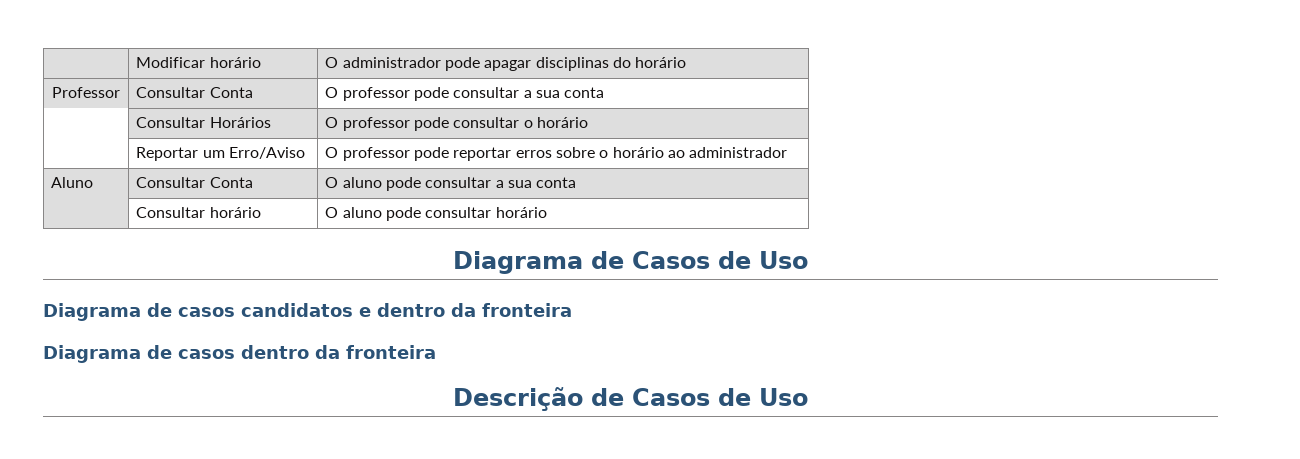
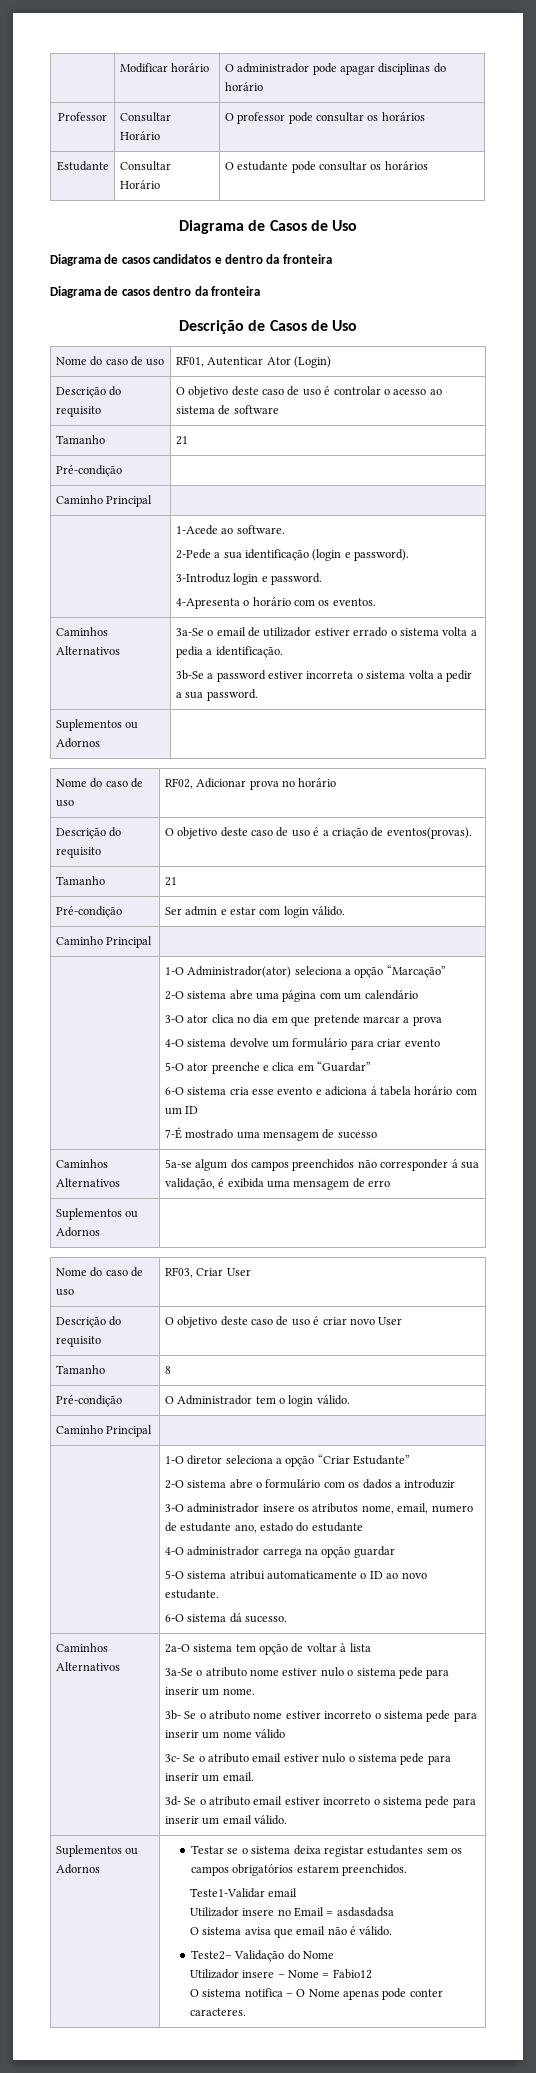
[209,87,253,98] [325,87,605,101] [136,117,271,128] [325,117,588,131] [136,147,306,161] [325,147,788,161] [51,177,94,188] [136,177,253,188] [325,177,577,191] [136,207,261,218] [325,207,547,221] Conta | O professor pode consultar a sua conta // | Consultar Horários | O professor pode consultar o horário // | Reportar um Erro/Aviso | O professor pode reportar erros sobre o horário ao administrador // Aluno | Consultar Conta | O aluno pode consultar a sua conta // | Consultar horário | O aluno pode consultar horário -> [119,131,160,140] [224,112,425,124] [56,161,109,171] [119,161,171,171] [119,180,160,189] [224,161,428,173] Horário | O professor pode consultar os horários // Estudante | Consultar Horário | O estudante pode consultar os horários
(808, 397) none -> [55,356,165,366] [175,356,332,368] [55,386,122,398] [55,406,101,417] [175,386,442,398] [175,405,279,415] [55,435,105,444] [175,436,188,445] [55,465,122,477] [55,495,153,507] [175,525,285,535] [175,549,410,561] [175,573,323,585] [175,597,376,609] [55,627,108,636] [55,646,120,655] [175,627,477,637] [175,646,283,658] [175,670,473,682] [175,689,258,701] [55,719,139,731] [55,738,100,748] [55,778,144,788] [55,800,74,807] [164,778,337,790] [55,827,122,839] [55,847,101,858] [164,827,472,839] [55,876,105,885] [164,877,177,886] [55,906,122,918] [164,906,346,918] [55,936,153,948] [164,965,446,978] [164,990,418,1002] [164,1014,442,1026] [164,1038,440,1050] [164,1061,372,1074] [164,1086,477,1096] [164,1106,199,1115] [164,1127,377,1141] [55,1159,108,1168] [55,1178,120,1187] [164,1159,479,1171] [164,1178,391,1190] [55,1208,139,1220] [55,1227,100,1237] [55,1267,144,1277] [55,1289,74,1296] [164,1267,251,1278] [55,1316,122,1328] [55,1336,101,1347] [164,1316,403,1328] [55,1365,105,1374] [164,1366,171,1374] [55,1395,122,1407] [164,1395,350,1407] [55,1425,153,1437] [164,1454,411,1467] [164,1479,456,1489] [164,1503,473,1514] [164,1522,363,1533] [164,1546,395,1558] [164,1570,427,1580] [164,1589,219,1599] [164,1613,288,1623] [55,1643,108,1652] [55,1662,120,1671] [164,1643,371,1655] [164,1667,450,1679] [164,1687,255,1696] [164,1710,477,1722] [164,1729,286,1739] [164,1753,451,1765] [164,1772,254,1782] [164,1796,476,1808] [164,1815,288,1825] [55,1845,139,1857] [55,1864,100,1874] [191,1845,463,1857] [191,1864,408,1876] [189,1888,298,1898] [189,1907,394,1917] [189,1926,393,1938] [191,1950,335,1962] [189,1969,372,1979] [189,1988,443,2000] [189,2008,246,2016] // Nome do caso de uso | RF01, Autenticar Ator (Login) // Descrição do requisito | O objetivo deste caso de uso é controlar o acesso ao sistema de software // Tamanho | 21 // Pré-condição | // Caminho Principal | // | 1-Acede ao software. // 2-Pede a sua identificação (login e password). // 3-Introduz login e password. // 4-Apresenta o horário com os eventos. // Caminhos Alternativos | 3a-Se o email de utilizador estiver errado o sistema volta a pedia a identificação. // 3b-Se a password estiver incorreta o sistema volta a pedir a sua password. // Suplementos ou Adornos | // Nome do caso de uso | RF02, Adicionar prova no horário // Descrição do requisito | O objetivo deste caso de uso é a criação de eventos(provas). // Tamanho | 21 // Pré-condição | Ser admin e estar com login válido. // Caminho Principal | // | 1-O Administrador(ator) seleciona a opção “Marcação” // 2-O sistema abre uma página com um calendário // 3-O ator clica no dia em que pretende marcar a prova // 4-O sistema devolve um formulário para criar evento // 5-O ator preenche e clica em “Guardar” // 6-O sistema cria esse evento e adiciona á tabela horário com um ID // 7-É mostrado uma mensagem de sucesso // Caminhos Alternativos | 5a-se algum dos campos preenchidos não corresponder á sua validação, é exibida uma mensagem de erro // Suplementos ou Adornos | // Nome do caso de uso | RF03, Criar User // Descrição do requisito | O objetivo deste caso de uso é criar novo User // Tamanho | 8 // Pré-condição | O Administrador tem o login válido. // Caminho Principal | // | 1-O diretor seleciona a opção “Criar Estudante” // 2-O sistema abre o formulário com os dados a introduzir // 3-O administrador insere os atributos nome, email, numero de estudante ano, estado do estudante // 4-O administrador carrega na opção guardar // 5-O sistema atribui automaticamente o ID ao novo estudante. // 6-O sistema dá sucesso. // Caminhos Alternativos | 2a-O sistema tem opção de voltar à lista // 3a-Se o atributo nome estiver nulo o sistema pede para inserir um nome. // 3b- Se o atributo nome estiver incorreto o sistema pede para inserir um nome válido // 3c- Se o atributo email estiver nulo o sistema pede para inserir um email. // 3d- Se o atributo email estiver incorreto o sistema pede para inserir um email válido. // Suplementos ou Adornos | Testar se o sistema deixa registar estudantes sem os campos obrigatórios estarem preenchidos. // Teste1-Validar email // Utilizador insere no Email = asdasdadsa // O sistema avisa que email não é válido. // Teste2– Validação do Nome // Utilizador insere – Nome = Fabio12 // O sistema notifica – O Nome apenas pode conter caracteres.

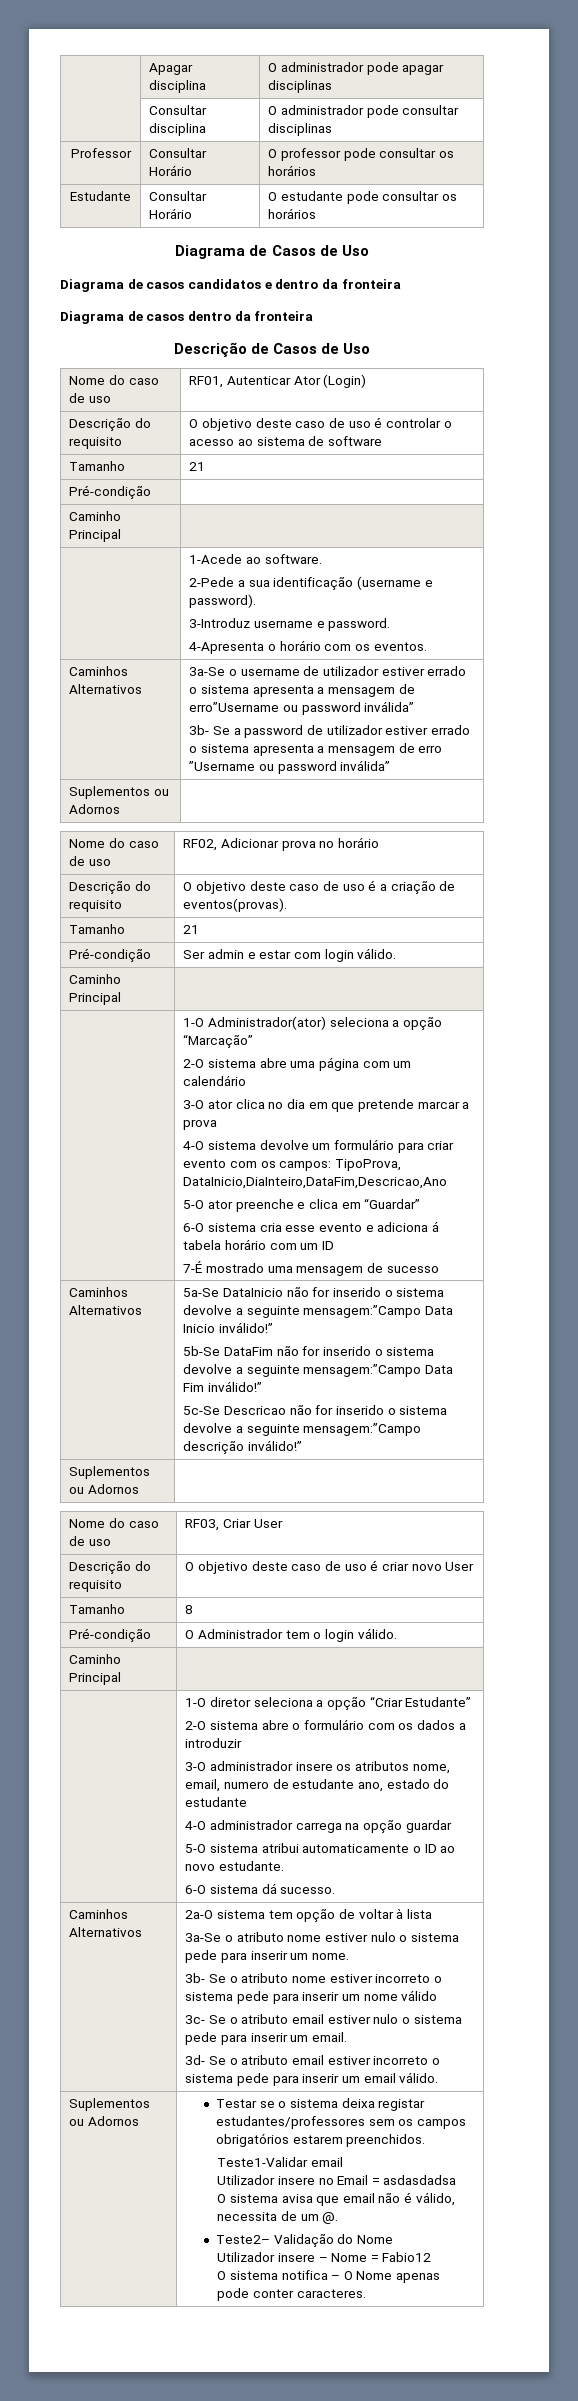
[119,63,210,73] | Modificar horário -> [149,63,194,75] [149,80,207,93] | Apagar disciplina
[433,63,446,73] [224,82,263,91] do horário -> [149,105,208,115] [149,123,207,136] [268,105,460,118] [268,123,333,136] // | Consultar disciplina | O administrador pode consultar disciplinas
[312,549,342,561] (login -> [357,576,422,590] (username
[233,573,259,585] login -> [254,620,314,628] username
[216,627,477,637] [175,646,283,658] [175,670,473,682] [175,689,258,701] email de utilizador estiver errado o sistema volta a pedia a identificação. // 3b-Se a password estiver incorreta o sistema volta a pedir a sua password. -> [240,666,467,676] [189,684,415,697] [189,701,415,715] [189,725,470,738] [189,743,443,756] [189,760,391,774] username de utilizador estiver errado o sistema apresenta a mensagem de erro”Username ou password inválida” // 3b- Se a password de utilizador estiver errado o sistema apresenta a mensagem de erro ”Username ou password inválida”
(440, 1043) none -> [230,1159,402,1171] [183,1177,448,1189] com os campos: TipoProva, DataInicio,DiaInteiro,DataFim,Descricao,Ano
[164,1159,479,1171] [164,1178,391,1190] 5a-se algum dos campos preenchidos não corresponder á sua validação, é exibida uma mensagem de erro -> [183,1287,445,1297] [183,1305,454,1318] [183,1322,274,1333] [183,1346,435,1356] [183,1364,454,1377] [183,1381,263,1392] [183,1405,448,1415] [183,1423,422,1436] [183,1440,303,1454] 5a-Se DataInicio não for inserido o sistema devolve a seguinte mensagem:”Campo Data Inicio inválido!” // 5b-Se DataFim não for inserido o sistema devolve a seguinte mensagem:”Campo Data Fim inválido!” // 5c-Se Descricao não for inserido o sistema devolve a seguinte mensagem:”Campo descrição inválido!”
[367,1845,424,1855] estudantes -> [216,2116,366,2129] estudantes/professores
[359,1926,393,1936] válido. -> [415,2192,455,2206] [217,2211,339,2224] válido, necessita de um @.

